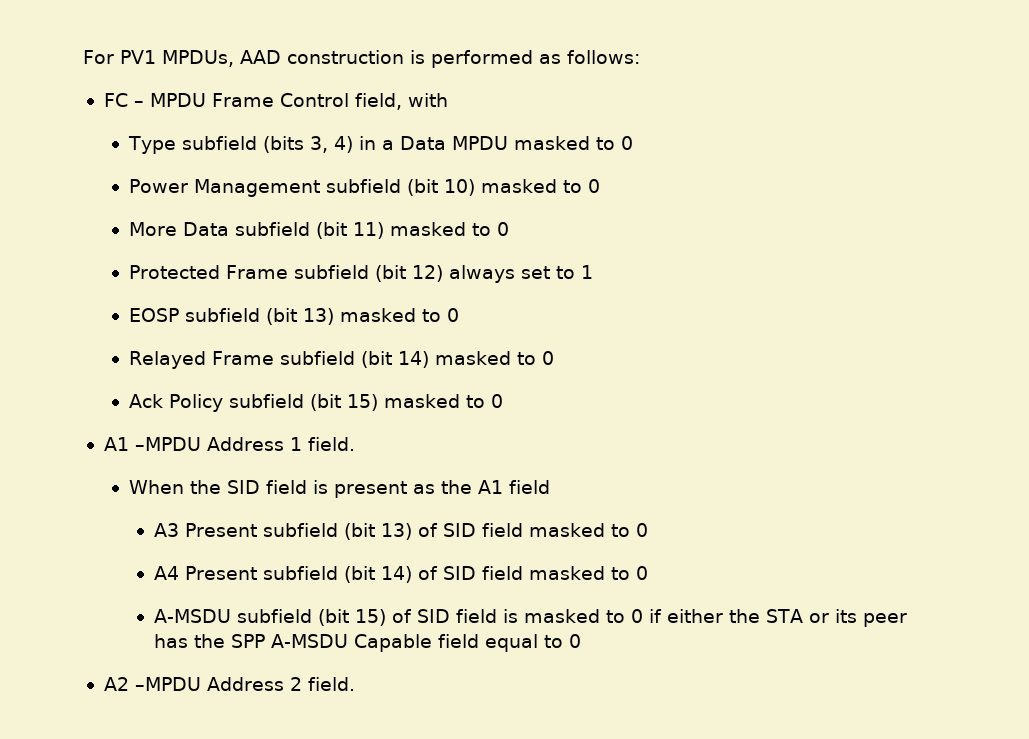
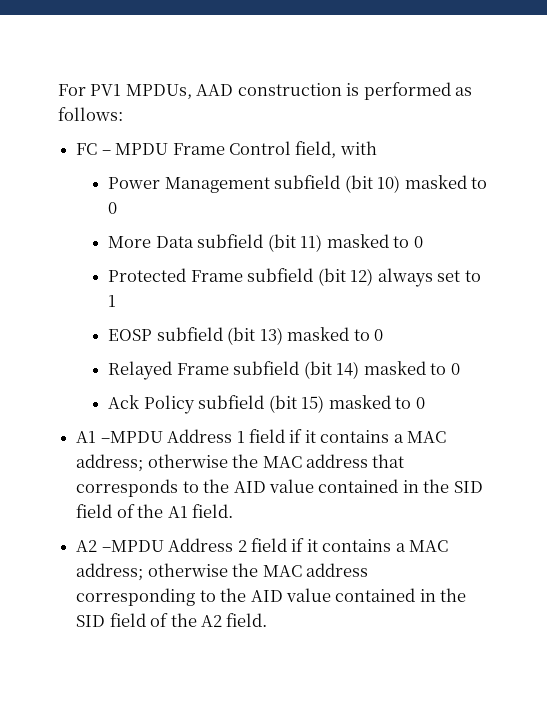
[127,136,633,154] // Type subfield (bits 3, 4) in a Data MPDU masked to 0 -> (377, 148) none
[307,437,355,451] [128,480,550,498] [153,523,648,540] [153,566,648,583] [153,609,907,627] [153,634,581,652] [103,677,302,691] field. // When the SID field is present as the A1 field // A3 Present subfield (bit 13) of SID field masked to 0 // A4 Present subfield (bit 14) of SID field masked to 0 // A-MSDU subfield (bit 15) of SID field is masked to 0 if either the STA or its peer has the SPP A-MSDU Capable field equal to 0 // A2 –MPDU Address 2 -> [248,429,447,443] [76,454,405,472] [76,479,483,497] [76,504,233,518] [76,538,449,552] [76,563,368,581] [76,588,467,606] [76,613,222,627] field if it contains a MAC address; otherwise the MAC address that corresponds to the AID value contained in the SID field of the A1 field. // A2 –MPDU Address 2 field if it contains a MAC address; otherwise the MAC address corresponding to the AID value contained in the SID field of the A2

